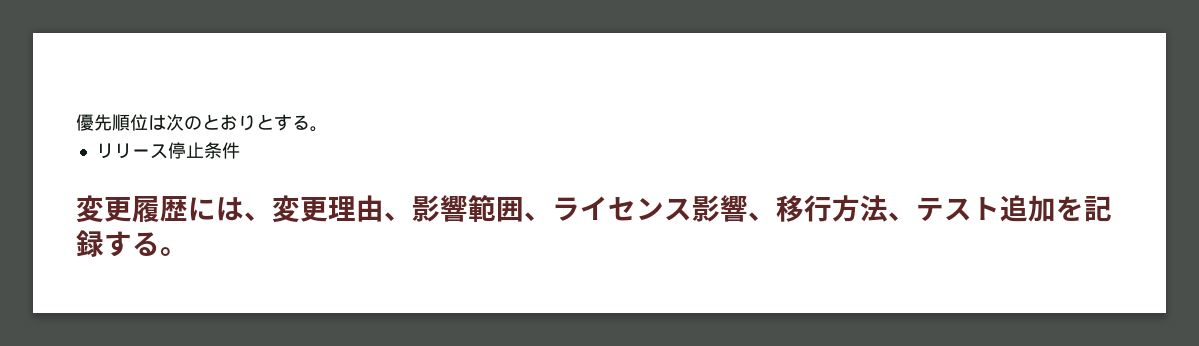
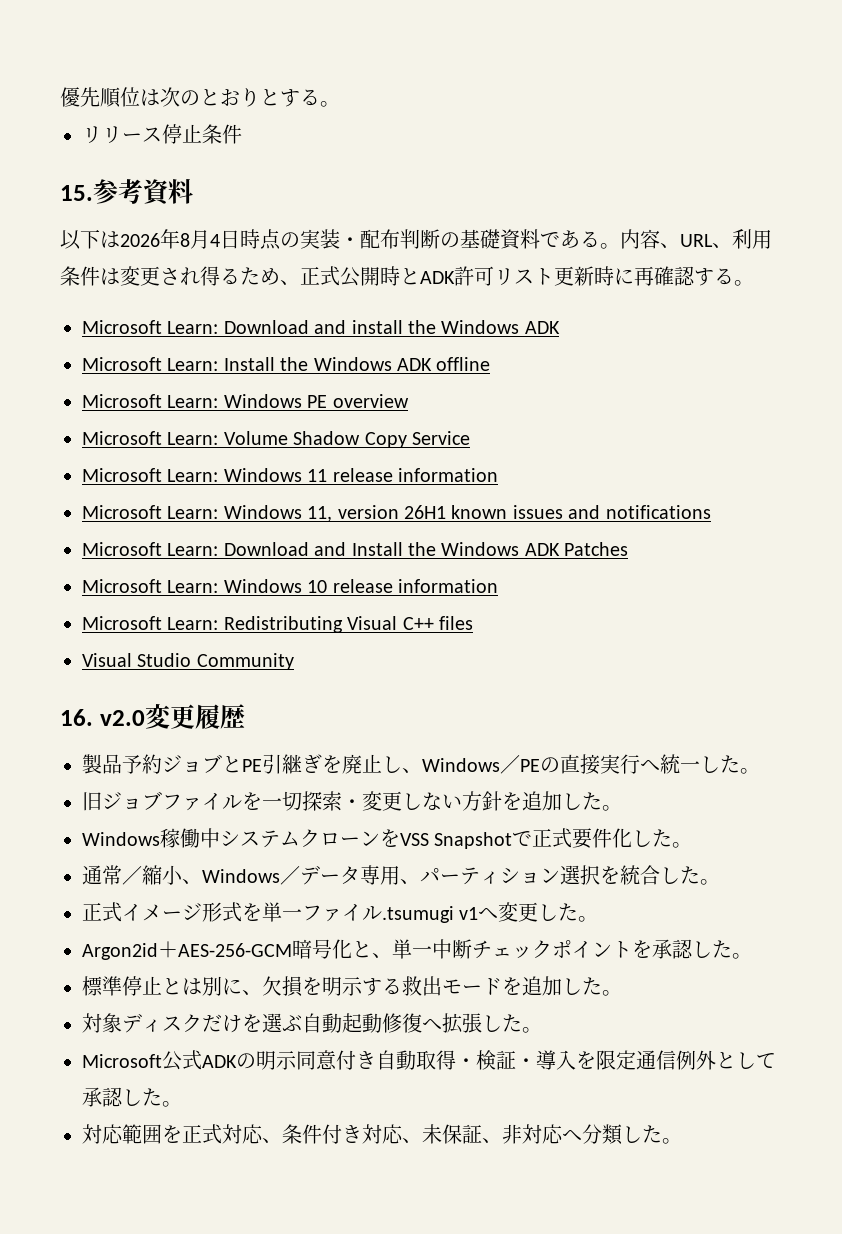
[76,195,1112,223] [76,230,160,257] 変更履歴には、変更理由、影響範囲、ライセンス影響、移行方法、テスト追加を記録する -> [60,179,193,206] [60,229,772,250] [60,266,754,287] [82,320,560,334] [82,357,491,371] [82,394,409,408] [82,431,470,448] [82,468,498,482] [82,505,711,522] [82,542,629,556] [82,579,498,593] [82,616,473,633] [82,653,294,670] [60,704,245,729] [82,754,760,775] [82,791,622,811] [82,828,693,849] [82,865,720,885] [82,902,599,923] [82,939,752,960] [82,976,622,997] [82,1013,542,1034] [82,1050,776,1071] [82,1087,182,1107] [82,1124,662,1145] 15.参考資料 // 以下は2026年8月4日時点の実装・配布判断の基礎資料である。内容、URL、利用条件は変更され得るため、正式公開時とADK許可リスト更新時に再確認する。 // Microsoft Learn: Download and install the Windows ADK // Microsoft Learn: Install the Windows ADK offline // Microsoft Learn: Windows PE overview // Microsoft Learn: Volume Shadow Copy Service // Microsoft Learn: Windows 11 release information // Microsoft Learn: Windows 11, version 26H1 known issues and notifications // Microsoft Learn: Download and Install the Windows ADK Patches // Microsoft Learn: Windows 10 release information // Microsoft Learn: Redistributing Visual C++ files // Visual Studio Community // 16. v2.0変更履歴 // 製品予約ジョブとPE引継ぎを廃止し、Windows／PEの直接実行へ統一した。 // 旧ジョブファイルを一切探索・変更しない方針を追加した。 // Windows稼働中システムクローンをVSS Snapshotで正式要件化した。 // 通常／縮小、Windows／データ専用、パーティション選択を統合した。 // 正式イメージ形式を単一ファイル.tsumugi v1へ変更した。 // Argon2id＋AES-256-GCM暗号化と、単一中断チェックポイントを承認した。 // 標準停止とは別に、欠損を明示する救出モードを追加した。 // 対象ディスクだけを選ぶ自動起動修復へ拡張した。 // Microsoft公式ADKの明示同意付き自動取得・検証・導入を限定通信例外として承認した。 // 対応範囲を正式対応、条件付き対応、未保証、非対応へ分類した

